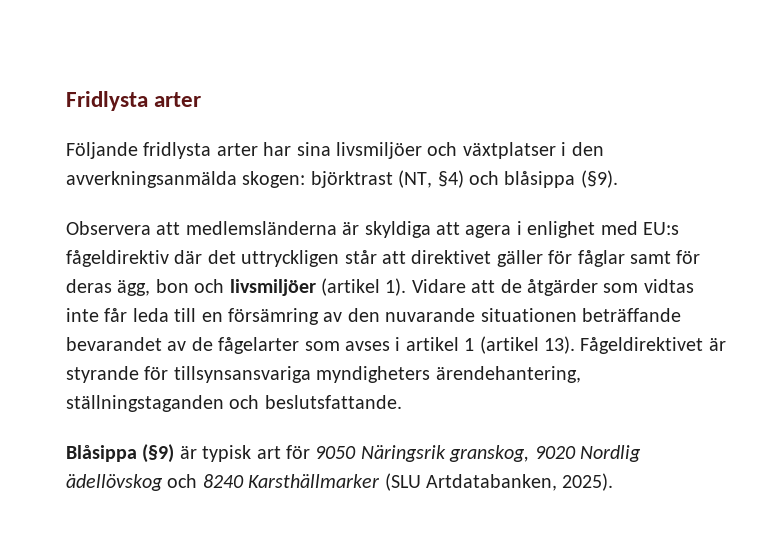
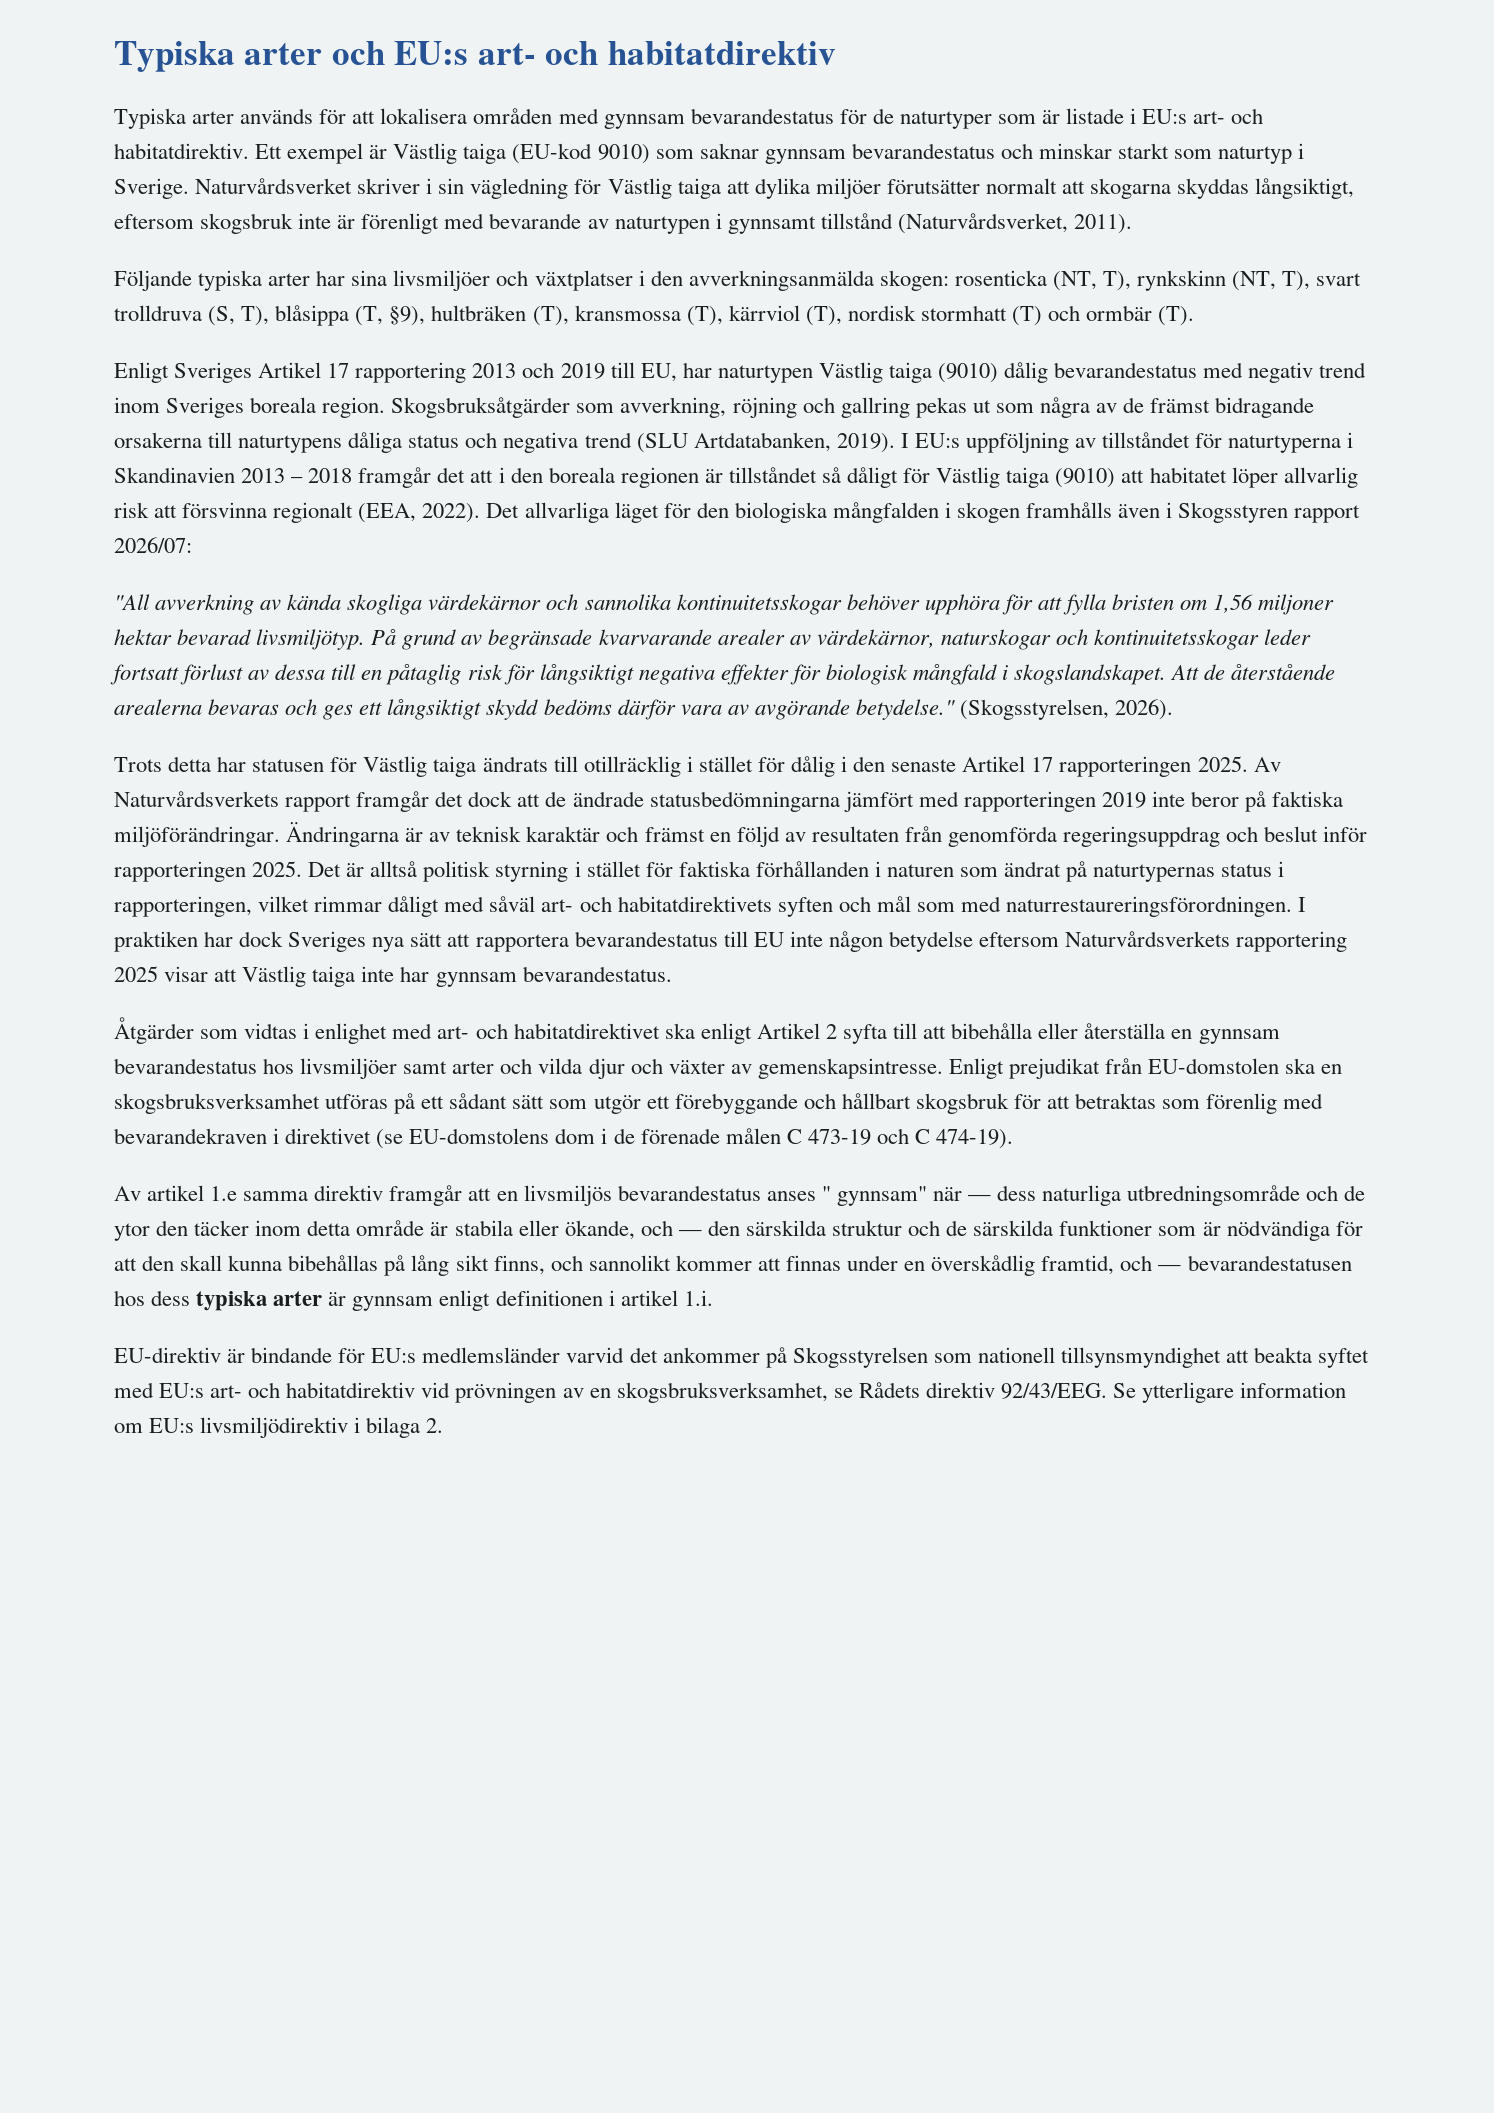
[66,91,202,111] Fridlysta arter -> [114,41,836,72] [114,108,1264,129] [114,143,1305,164] [114,178,1355,199] [114,213,1132,234] Typiska arter och EU:s art- och habitatdirektiv // Typiska arter används för att lokalisera områden med gynnsam bevarandestatus för de naturtyper som är listade i EU:s art- och habitatdirektiv. Ett exempel är Västlig taiga (EU-kod 9010) som saknar gynnsam bevarandestatus och minskar starkt som naturtyp i Sverige. Naturvårdsverket skriver i sin vägledning för Västlig taiga att dylika miljöer förutsätter normalt att skogarna skyddas långsiktigt, eftersom skogsbruk inte är förenligt med bevarande av naturtypen i gynnsamt tillstånd (Naturvårdsverket, 2011).
[143,142,212,159] fridlysta -> [198,270,263,291] typiska
[310,170,618,188] [66,221,679,238] [66,250,701,267] [66,278,694,296] [66,308,681,325] [66,336,726,354] [66,366,581,383] [66,395,402,412] [66,444,641,463] [66,473,614,491] björktrast (NT, §4) och blåsippa (§9). // Observera att medlemsländerna är skyldiga att agera i enlighet med EU:s fågeldirektiv där det uttryckligen står att direktivet gäller för fåglar samt för deras ägg, bon och livsmiljöer (artikel 1). Vidare att de åtgärder som vidtas inte får leda till en försämring av den nuvarande situationen beträffande bevarandet av de fågelarter som avses i artikel 1 (artikel 13). Fågeldirektivet är styrande för tillsynsansvariga myndigheters ärendehantering, ställningstaganden och beslutsfattande. // Blåsippa (§9) är typisk art för 9050 Näringsrik granskog, 9020 Nordlig ädellövskog och 8240 Karsthällmarker (SLU Artdatabanken, 2025). -> [954,270,1362,291] [114,305,1195,326] [114,362,1367,383] [114,397,1315,418] [114,432,1354,453] [114,467,1358,488] [114,502,1361,523] [114,537,192,553] [114,594,1335,615] [114,629,1312,650] [110,664,1336,685] [114,699,1174,720] [114,756,1281,777] [114,791,1344,812] [114,822,1368,847] [114,861,1285,882] [114,896,1307,917] [114,931,1348,952] [114,966,672,987] [114,1017,1280,1044] [114,1058,1343,1079] [114,1093,1324,1114] [114,1128,1014,1149] [114,1185,1366,1206] [114,1220,1363,1241] [114,1255,1352,1276] [114,1290,713,1311] [114,1347,1370,1368] [114,1382,1347,1403] [114,1417,444,1438] rosenticka (NT, T), rynkskinn (NT, T), svart trolldruva (S, T), blåsippa (T, §9), hultbräken (T), kransmossa (T), kärrviol (T), nordisk stormhatt (T) och ormbär (T). // Enligt Sveriges Artikel 17 rapportering 2013 och 2019 till EU, har naturtypen Västlig taiga (9010) dålig bevarandestatus med negativ trend inom Sveriges boreala region. Skogsbruksåtgärder som avverkning, röjning och gallring pekas ut som några av de främst bidragande orsakerna till naturtypens dåliga status och negativa trend (SLU Artdatabanken, 2019). I EU:s uppföljning av tillståndet för naturtyperna i Skandinavien 2013 – 2018 framgår det att i den boreala regionen är tillståndet så dåligt för Västlig taiga (9010) att habitatet löper allvarlig risk att försvinna regionalt (EEA, 2022). Det allvarliga läget för den biologiska mångfalden i skogen framhålls även i Skogsstyren rapport 2026/07: // "All avverkning av kända skogliga värdekärnor och sannolika kontinuitetsskogar behöver upphöra för att fylla bristen om 1,56 miljoner hektar bevarad livsmiljötyp. På grund av begränsade kvarvarande arealer av värdekärnor, naturskogar och kontinuitetsskogar leder fortsatt förlust av dessa till en påtaglig risk för långsiktigt negativa effekter för biologisk mångfald i skogslandskapet. Att de återstående arealerna bevaras och ges ett långsiktigt skydd bedöms därför vara av avgörande betydelse." (Skogsstyrelsen, 2026). // Trots detta har statusen för Västlig taiga ändrats till otillräcklig i stället för dålig i den senaste Artikel 17 rapporteringen 2025. Av Naturvårdsverkets rapport framgår det dock att de ändrade statusbedömningarna jämfört med rapporteringen 2019 inte beror på faktiska miljöförändringar. Ändringarna är av teknisk karaktär och främst en följd av resultaten från genomförda regeringsuppdrag och beslut inför rapporteringen 2025. Det är alltså politisk styrning i stället för faktiska förhållanden i naturen som ändrat på naturtypernas status i rapporteringen, vilket rimmar dåligt med såväl art- och habitatdirektivets syften och mål som med naturrestaureringsförordningen. I praktiken har dock Sveriges nya sätt att rapportera bevarandestatus till EU inte någon betydelse eftersom Naturvårdsverkets rapportering 2025 visar att Västlig taiga inte har gynnsam bevarandestatus. // Åtgärder som vidtas i enlighet med art- och habitatdirektivet ska enligt Artikel 2 syfta till att bibehålla eller återställa en gynnsam bevarandestatus hos livsmiljöer samt arter och vilda djur och växter av gemenskapsintresse. Enligt prejudikat från EU-domstolen ska en skogsbruksverksamhet utföras på ett sådant sätt som utgör ett förebyggande och hållbart skogsbruk för att betraktas som förenlig med bevarandekraven i direktivet (se EU-domstolens dom i de förenade målen C 473-19 och C 474-19). // Av artikel 1.e samma direktiv framgår att en livsmiljös bevarandestatus anses " gynnsam" när — dess naturliga utbredningsområde och de ytor den täcker inom detta område är stabila eller ökande, och — den särskilda struktur och de särskilda funktioner som är nödvändiga för att den skall kunna bibehållas på lång sikt finns, och sannolikt kommer att finnas under en överskådlig framtid, och — bevarandestatusen hos dess typiska arter är gynnsam enligt definitionen i artikel 1.i. // EU-direktiv är bindande för EU:s medlemsländer varvid det ankommer på Skogsstyrelsen som nationell tillsynsmyndighet att beakta syftet med EU:s art- och habitatdirektiv vid prövningen av en skogsbruksverksamhet, se Rådets direktiv 92/43/EEG. Se ytterligare information om EU:s livsmiljödirektiv i bilaga 2.

